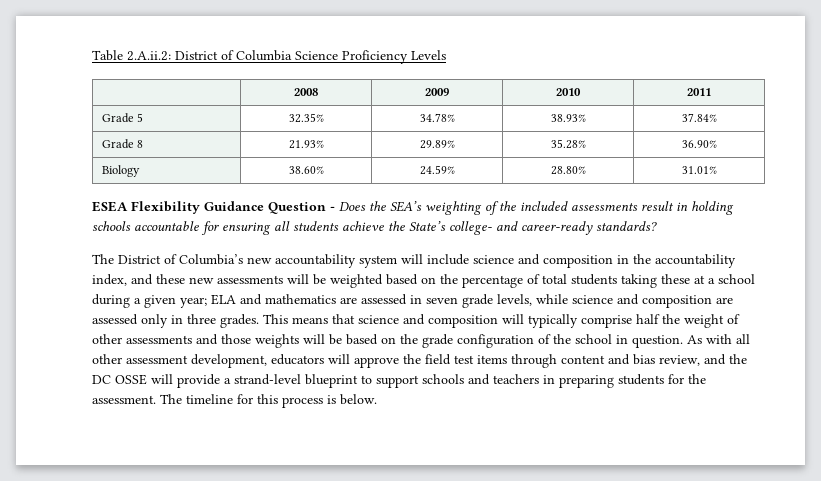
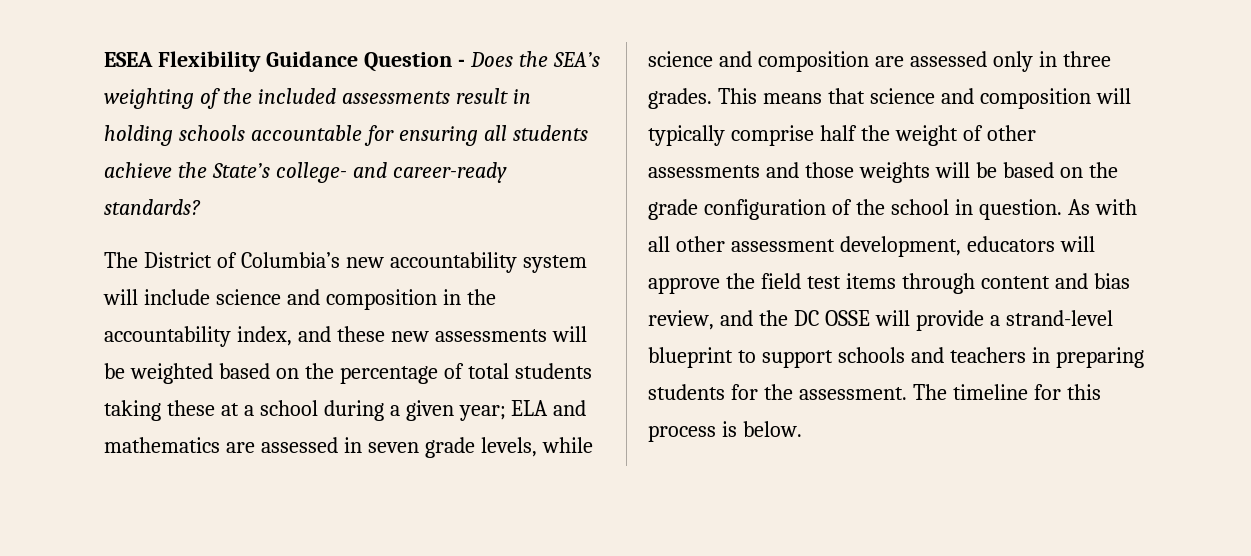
[92,50,446,64] [294,88,318,96] [425,88,449,96] [556,88,581,96] [687,88,711,96] [102,113,144,123] [288,113,324,123] [419,113,455,122] [550,114,586,122] [681,113,717,122] [102,139,144,149] [288,140,324,149] [419,140,455,149] [550,139,586,149] [681,140,717,148] [102,165,141,177] [288,166,324,174] [419,165,455,175] [550,166,586,175] [681,166,717,174] Table 2.A.ii.2: District of Columbia Science Proficiency Levels // | 2008 | 2009 | 2010 | 2011 // Grade 5 | 32.35% | 34.78% | 38.93% | 37.84% // Grade 8 | 21.93% | 29.89% | 35.28% | 36.90% // Biology | 38.60% | 24.59% | 28.80% | 31.01% // -> (104, 59) none

